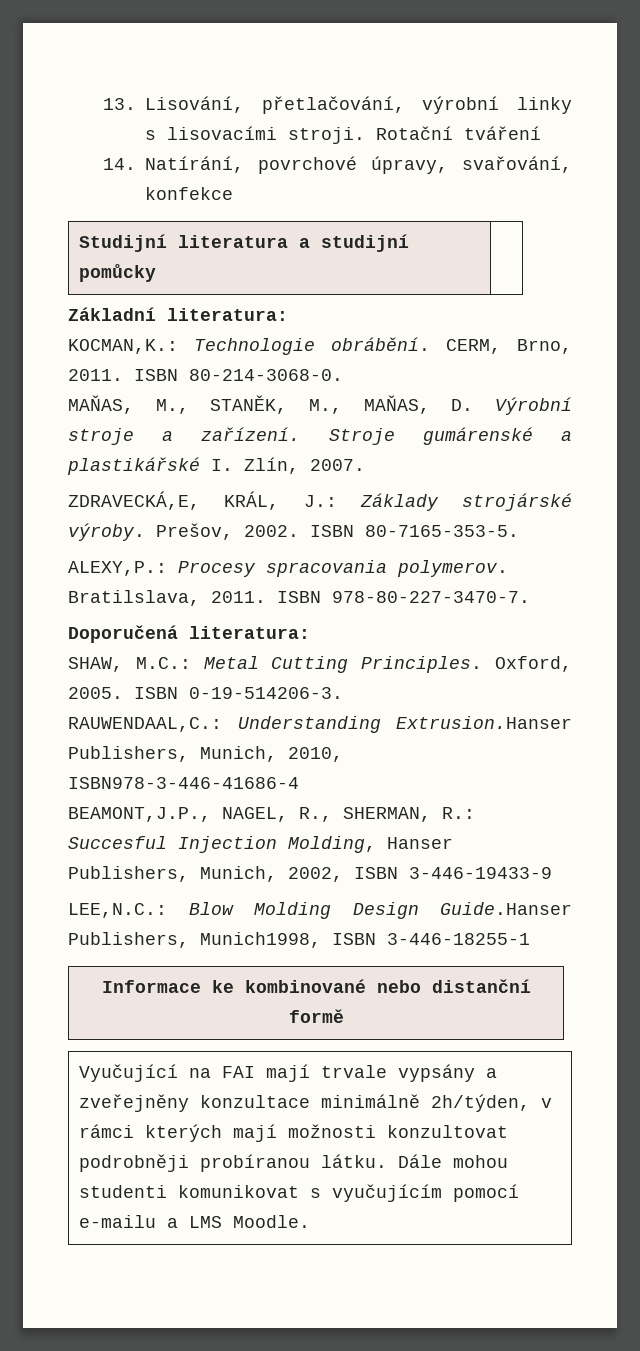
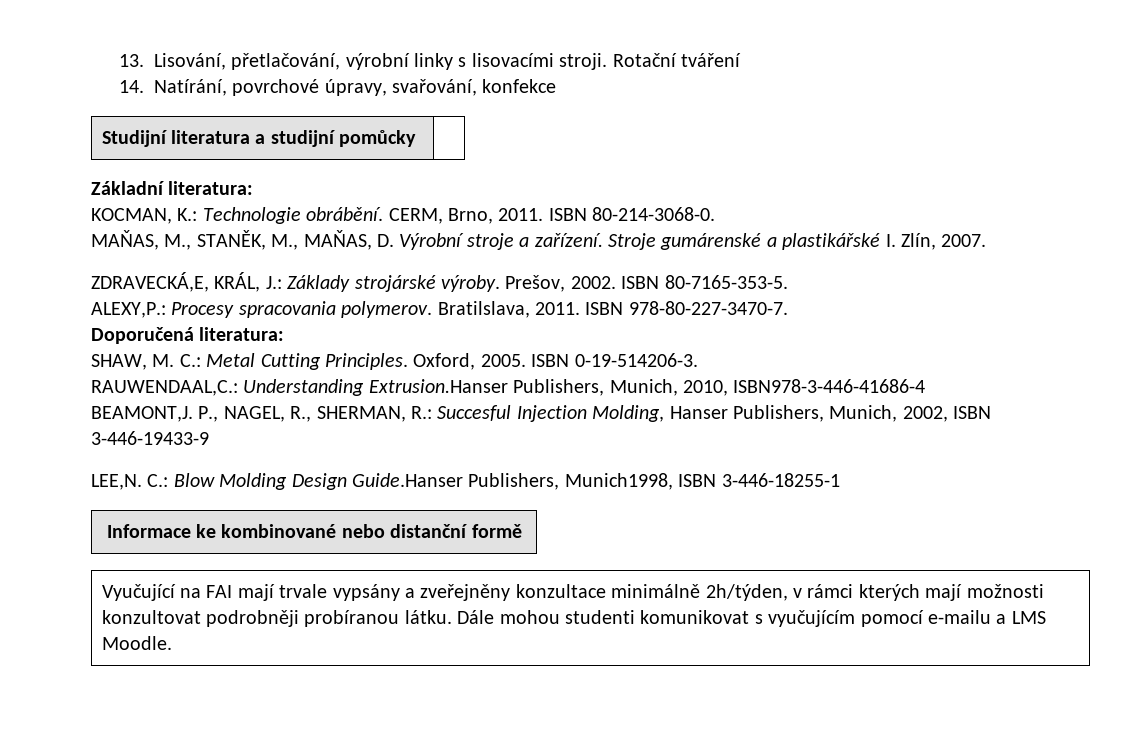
[68,339,178,354] KOCMAN,K.: -> [91,208,198,224] KOCMAN, K.:
[135,657,191,669] M.C.: -> [152,354,201,367] M. C.:
[68,807,211,822] BEAMONT,J.P., -> [91,406,219,422] BEAMONT,J. P.,
[68,903,167,918] LEE,N.C.: -> [91,474,169,490] LEE,N. C.:

